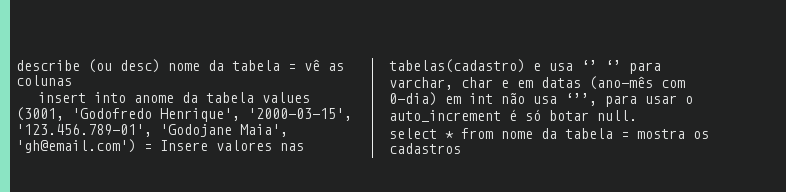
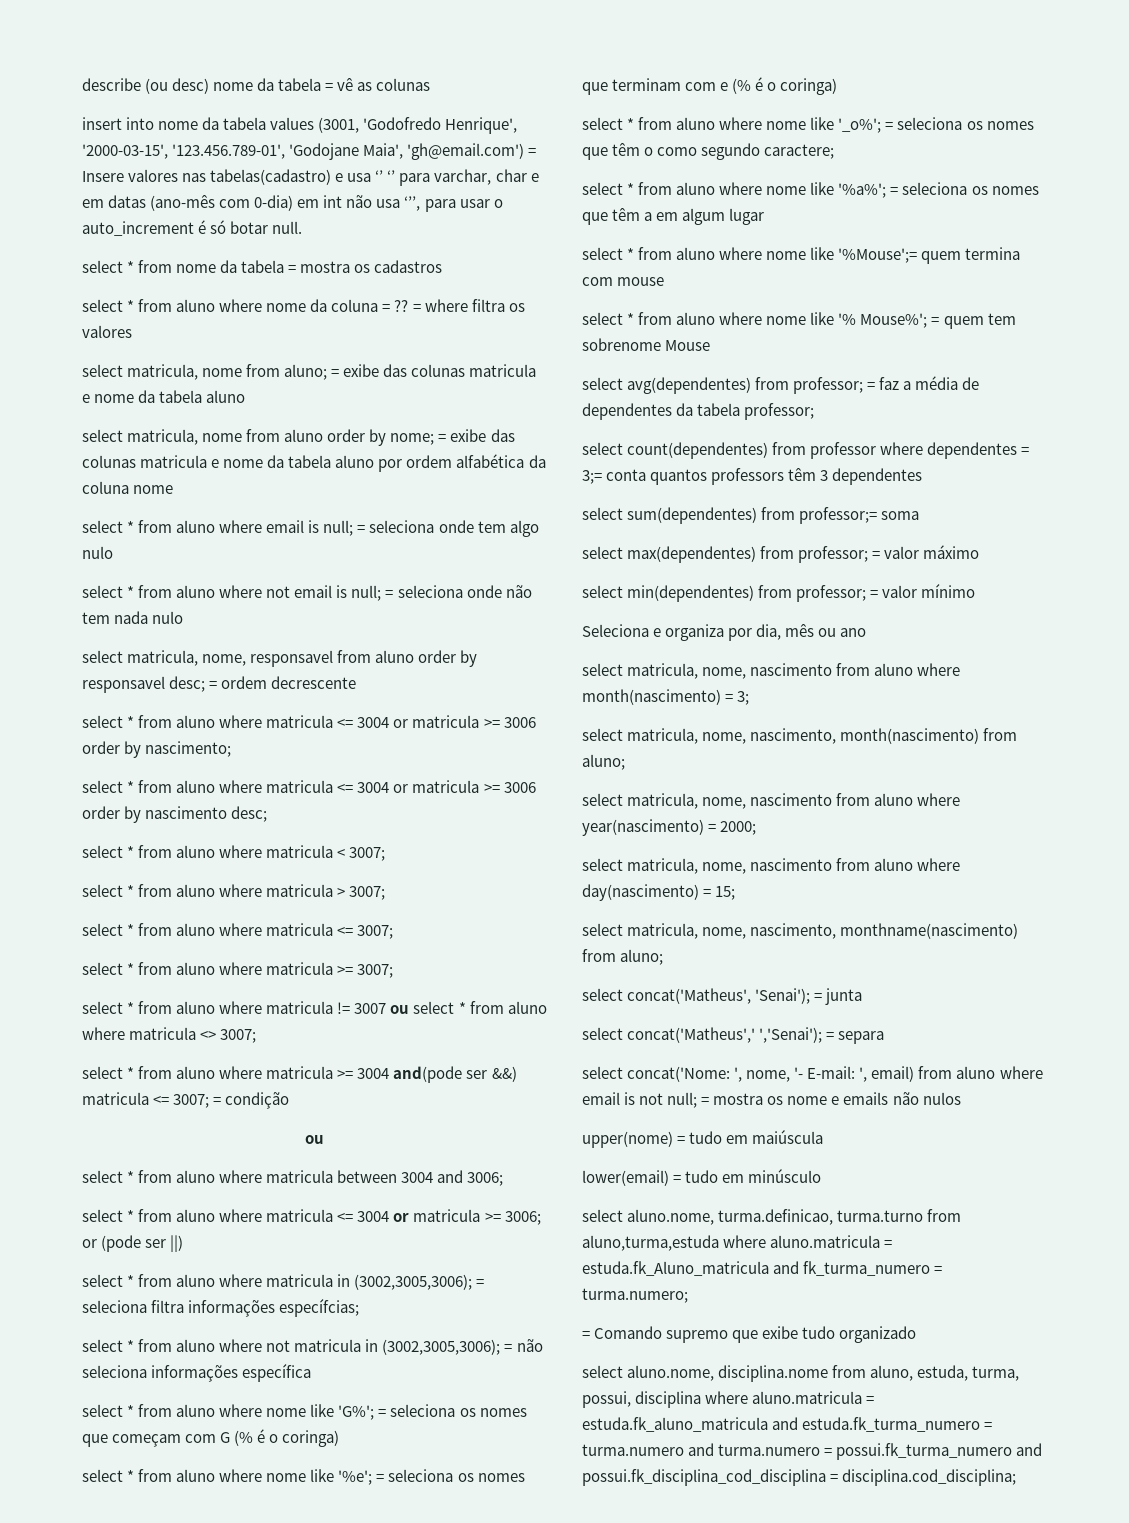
[134,95,175,103] anome -> [158,121,199,130] nome
(461, 148) none -> [82,299,525,312] [82,325,132,338] [82,364,537,380] [82,390,246,403] [82,429,515,446] [82,454,546,472] [82,481,174,494] [82,520,539,537] [82,546,113,559] [82,585,532,601] [82,611,184,624] [82,650,478,667] [82,676,357,693] [82,715,536,728] [82,741,232,758] [82,780,536,793] [82,806,268,823] [82,845,386,861] [82,884,386,900] [82,923,394,939] [82,962,394,978] [82,1001,547,1014] [82,1027,257,1043] [82,1066,517,1083] [82,1092,290,1109] [305,1135,324,1144] [82,1170,504,1186] [82,1209,541,1225] [82,1235,184,1252] [82,1274,485,1290] [82,1299,360,1317] [82,1339,543,1355] [82,1364,312,1382] [82,1404,527,1420] [82,1429,340,1447] [82,1469,525,1485] [582,77,838,95] [582,117,1034,133] [582,143,835,160] [582,182,1039,198] [582,208,765,225] [582,247,1021,264] [582,277,665,286] [582,312,1016,329] [582,338,711,351] [582,376,980,394] [582,403,815,420] [582,442,1030,459] [582,468,923,485] [582,507,920,524] [582,545,980,563] [582,584,976,602] [582,624,867,641] [582,663,961,679] [582,689,750,705] [582,728,1018,744] [582,754,625,770] [582,793,961,809] [582,819,757,836] [582,858,961,874] [582,884,736,901] [582,923,1019,939] [582,949,664,965] [582,988,863,1005] [582,1027,885,1044] [582,1066,1043,1082] [582,1092,961,1108] [582,1130,824,1148] [582,1169,822,1186] [582,1209,962,1225] [582,1235,893,1251] [582,1261,943,1276] [582,1288,688,1303] [582,1326,917,1343] [582,1365,1020,1382] [582,1391,875,1408] [582,1417,993,1432] [582,1443,1043,1460] [582,1469,1017,1486] // select * from aluno where nome da coluna = ?? = where filtra os valores // select matricula, nome from aluno; = exibe das colunas matricula e nome da tabela aluno // select matricula, nome from aluno order by nome; = exibe das colunas matricula e nome da tabela aluno por ordem alfabética da coluna nome // select * from aluno where email is null; = seleciona onde tem algo nulo // select * from aluno where not email is null; = seleciona onde não tem nada nulo // select matricula, nome, responsavel from aluno order by responsavel desc; = ordem decrescente // select * from aluno where matricula <= 3004 or matricula >= 3006 order by nascimento; // select * from aluno where matricula <= 3004 or matricula >= 3006 order by nascimento desc; // select * from aluno where matricula < 3007; // select * from aluno where matricula > 3007; // select * from aluno where matricula <= 3007; // select * from aluno where matricula >= 3007; // select * from aluno where matricula != 3007 ou select * from aluno where matricula <> 3007; // select * from aluno where matricula >= 3004 and(pode ser &&) matricula <= 3007; = condição // ou // select * from aluno where matricula between 3004 and 3006; // select * from aluno where matricula <= 3004 or matricula >= 3006; or (pode ser ||) // select * from aluno where matricula in (3002,3005,3006); = seleciona filtra informações específcias; // select * from aluno where not matricula in (3002,3005,3006); = não seleciona informações específica // select * from aluno where nome like 'G%'; = seleciona os nomes que começam com G (% é o coringa) // select * from aluno where nome like '%e'; = seleciona os nomes que terminam com e (% é o coringa) // select * from aluno where nome like '_o%'; = seleciona os nomes que têm o como segundo caractere; // select * from aluno where nome like '%a%'; = seleciona os nomes que têm a em algum lugar // select * from aluno where nome like '%Mouse';= quem termina com mouse // select * from aluno where nome like '% Mouse%'; = quem tem sobrenome Mouse // select avg(dependentes) from professor; = faz a média de dependentes da tabela professor; // select count(dependentes) from professor where dependentes = 3;= conta quantos professors têm 3 dependentes // select sum(dependentes) from professor;= soma // select max(dependentes) from professor; = valor máximo // select min(dependentes) from professor; = valor mínimo // Seleciona e organiza por dia, mês ou ano // select matricula, nome, nascimento from aluno where month(nascimento) = 3; // select matricula, nome, nascimento, month(nascimento) from aluno; // select matricula, nome, nascimento from aluno where year(nascimento) = 2000; // select matricula, nome, nascimento from aluno where day(nascimento) = 15; // select matricula, nome, nascimento, monthname(nascimento) from aluno; // select concat('Matheus', 'Senai'); = junta // select concat('Matheus',' ','Senai'); = separa // select concat('Nome: ', nome, '- E-mail: ', email) from aluno where email is not null; = mostra os nome e emails não nulos // upper(nome) = tudo em maiúscula // lower(email) = tudo em minúsculo // select aluno.nome, turma.definicao, turma.turno from aluno,turma,estuda where aluno.matricula = estuda.fk_Aluno_matricula and fk_turma_numero = turma.numero; // = Comando supremo que exibe tudo organizado // select aluno.nome, disciplina.nome from aluno, estuda, turma, possui, disciplina where aluno.matricula = estuda.fk_aluno_matricula and estuda.fk_turma_numero = turma.numero and turma.numero = possui.fk_turma_numero and possui.fk_disciplina_cod_disciplina = disciplina.cod_disciplina;

